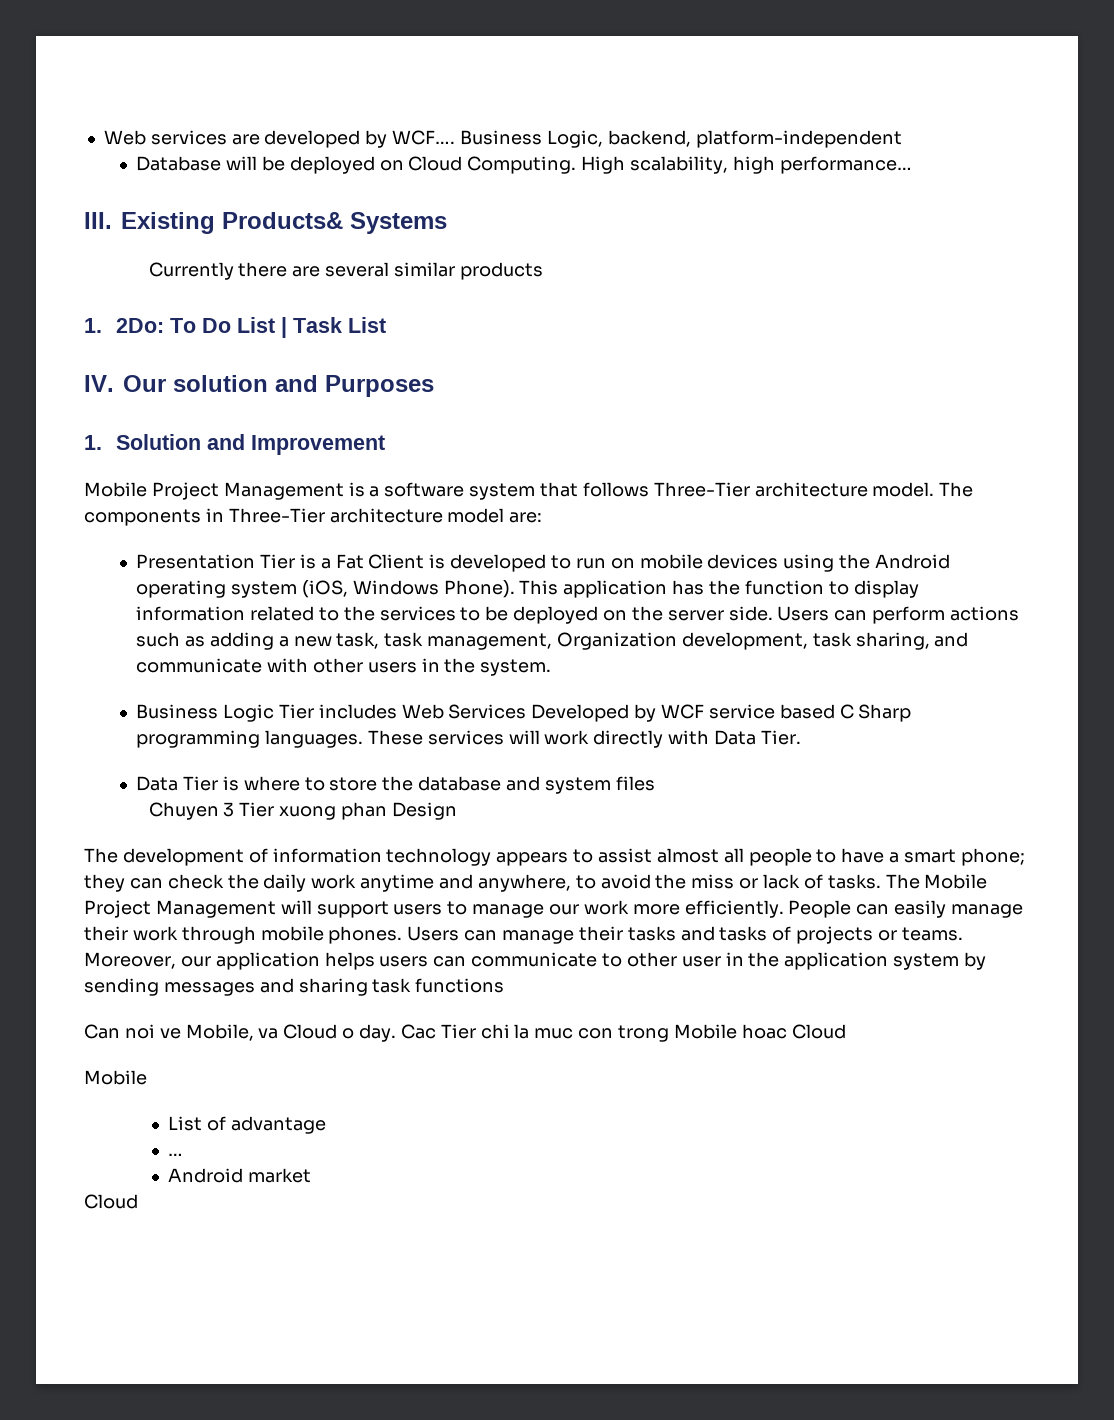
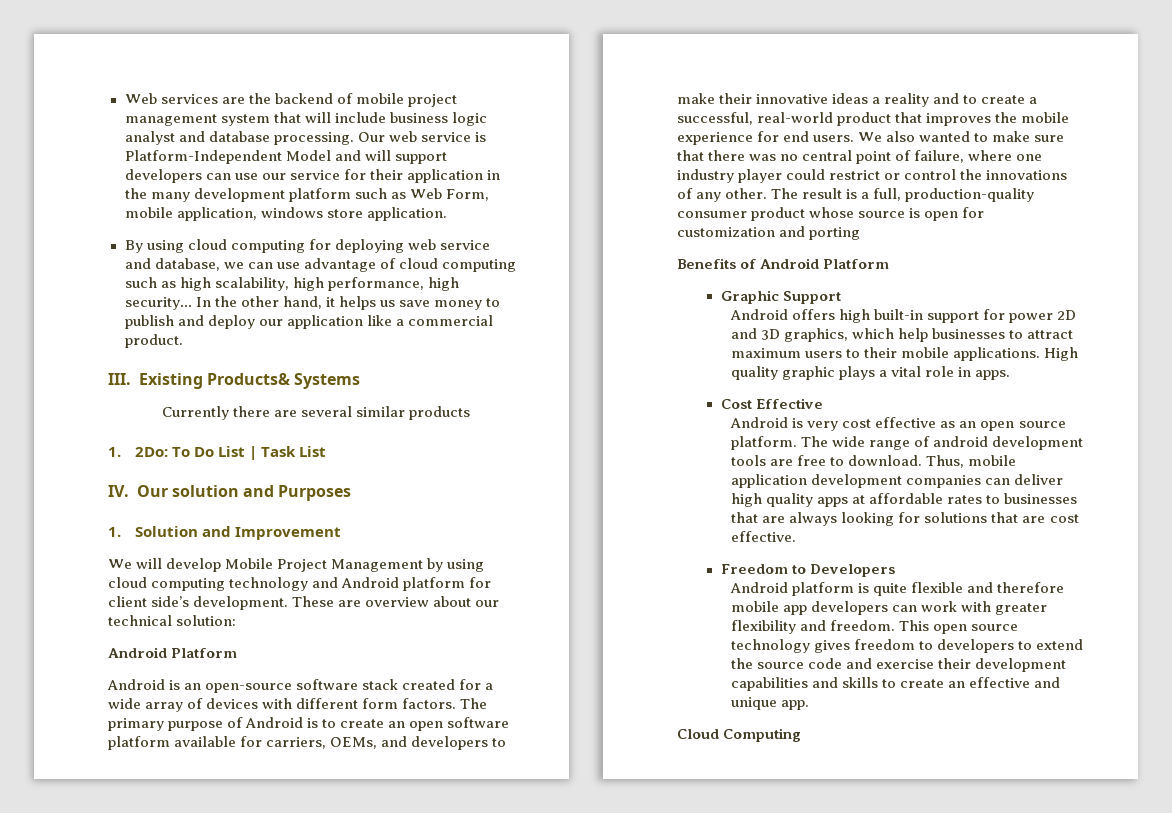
[264,130,902,148] [136,156,912,174] developed by WCF…. Business Logic, backend, platform-independent // Database will be deployed on Cloud Computing. High scalability, high performance… -> [248,93,457,107] [124,112,487,126] [124,131,486,145] [124,150,447,164] [124,169,500,183] [124,188,489,202] [124,207,447,221] [124,239,490,253] [124,258,516,272] [124,277,459,291] [124,296,501,310] [124,315,493,329] [124,334,183,348] the backend of mobile project management system that will include business logic analyst and database processing. Our web service is Platform-Independent Model and will support developers can use our service for their application in the many development platform such as Web Form, mobile application, windows store application. // By using cloud computing for deploying web service and database, we can use advantage of cloud computing such as high scalability, high performance, high security… In the other hand, it helps us save money to publish and deploy our application like a commercial product.
[84,482,974,500] [84,508,543,526] [136,554,950,572] [136,580,919,598] [136,606,1019,624] [136,632,969,650] [136,658,552,676] [136,704,912,722] [136,730,801,748] [136,776,655,794] [148,802,457,820] [84,848,1025,866] [84,874,988,892] [84,900,1024,918] [84,926,963,944] [84,952,987,970] [84,978,505,996] [84,1024,846,1042] [84,1070,147,1085] [168,1116,327,1134] [168,1153,184,1156] [168,1168,312,1183] [84,1194,138,1209] Mobile Project Management is a software system that follows Three-Tier architecture model. The components in Three-Tier architecture model are: // Presentation Tier is a Fat Client is developed to run on mobile devices using the Android operating system (iOS, Windows Phone). This application has the function to display information related to the services to be deployed on the server side. Users can perform actions such as adding a new task, task management, Organization development, task sharing, and communicate with other users in the system. // Business Logic Tier includes Web Services Developed by WCF service based C Sharp programming languages. These services will work directly with Data Tier. // Data Tier is where to store the database and system files // Chuyen 3 Tier xuong phan Design // The development of information technology appears to assist almost all people to have a smart phone; they can check the daily work anytime and anywhere, to avoid the miss or lack of tasks. The Mobile Project Management will support users to manage our work more efficiently. People can easily manage their work through mobile phones. Users can manage their tasks and tasks of projects or teams. Moreover, our application helps users can communicate to other user in the application system by sending messages and sharing task functions // Can noi ve Mobile, va Cloud o day. Cac Tier chi la muc con trong Mobile hoac Cloud // Mobile // List of advantage // … // Android market // Cloud -> [108,558,485,572] [108,577,492,591] [108,596,500,610] [108,615,237,626] [108,647,238,658] [107,679,494,693] [108,698,488,712] [108,717,510,731] [108,736,507,750] [677,93,1038,107] [677,112,1070,126] [677,131,1065,145] [677,150,1043,164] [677,169,1068,183] [677,188,1035,202] [677,207,985,221] [677,226,861,240] [677,258,890,269] [720,290,841,304] [730,309,1077,323] [731,328,1074,342] [731,347,1079,361] [731,366,1011,380] [720,398,823,409] [730,417,1066,431] [731,436,1084,450] [731,455,1017,468] [731,474,1064,488] [731,493,1078,507] [731,512,1079,526] [731,531,797,542] [720,564,895,577] [730,582,1065,596] [731,601,1048,615] [731,620,1019,634] [731,639,1084,653] [731,658,1067,672] [731,677,1061,691] [731,697,810,710] [677,728,802,742] We will develop Mobile Project Management by using cloud computing technology and Android platform for client side’s development. These are overview about our technical solution: // Android Platform // Android is an open-source software stack created for a wide array of devices with different form factors. The primary purpose of Android is to create an open software platform available for carriers, OEMs, and developers to make their innovative ideas a reality and to create a successful, real-world product that improves the mobile experience for end users. We also wanted to make sure that there was no central point of failure, where one industry player could restrict or control the innovations of any other. The result is a full, production-quality consumer product whose source is open for customization and porting // Benefits of Android Platform // Graphic Support // Android offers high built-in support for power 2D and 3D graphics, which help businesses to attract maximum users to their mobile applications. High quality graphic plays a vital role in apps. // Cost Effective // Android is very cost effective as an open source platform. The wide range of android development tools are free to download. Thus, mobile application development companies can deliver high quality apps at affordable rates to businesses that are always looking for solutions that are cost effective. // Freedom to Developers // Android platform is quite flexible and therefore mobile app developers can work with greater flexibility and freedom. This open source technology gives freedom to developers to extend the source code and exercise their development capabilities and skills to create an effective and unique app. // Cloud Computing

